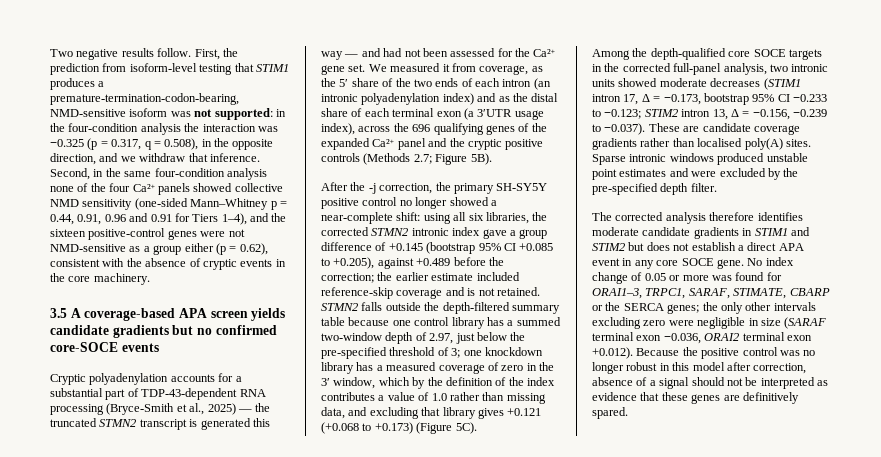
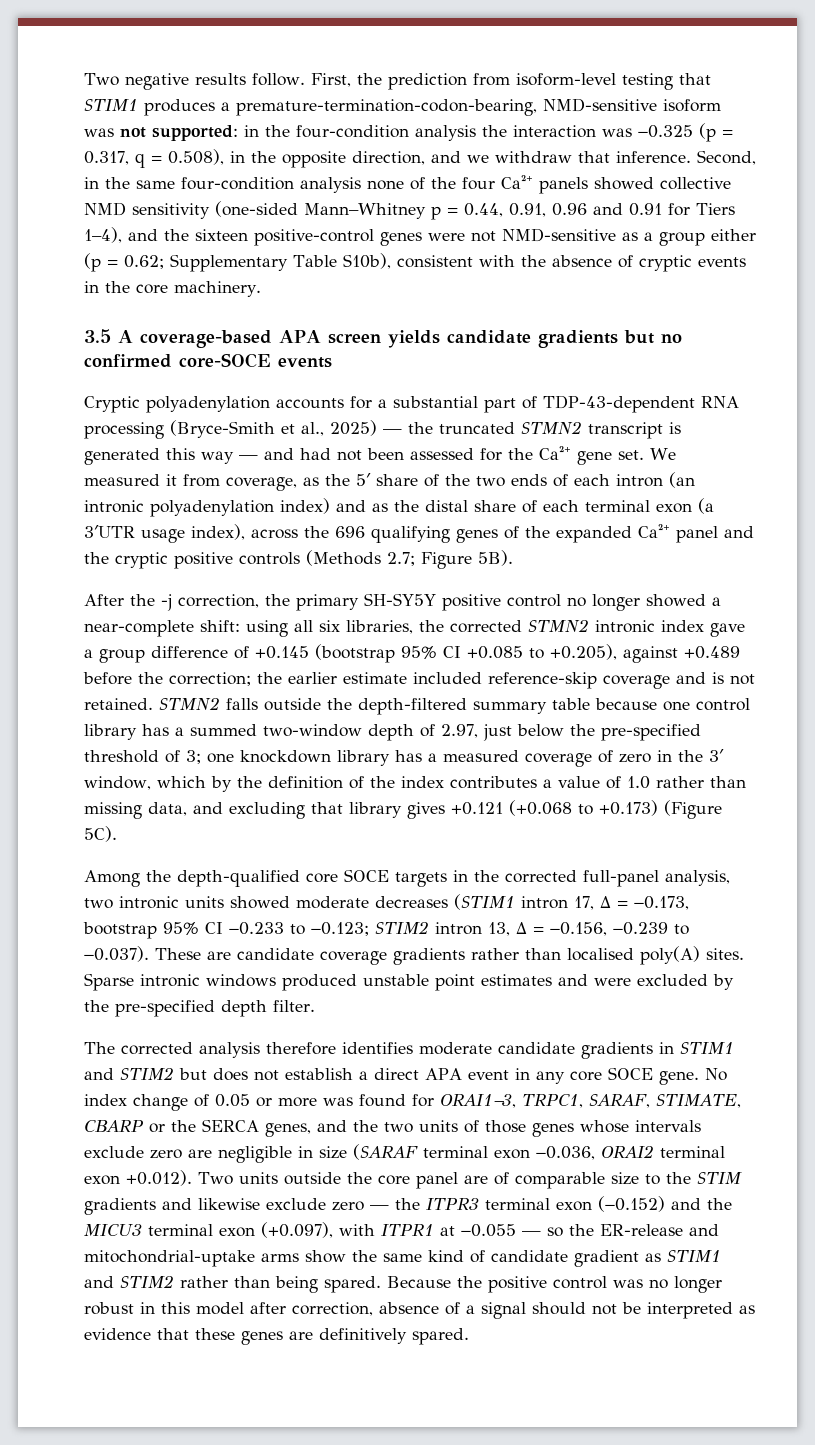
[239,243,268,255] 0.62), -> [124,253,391,272] 0.62; Supplementary Table S10b),
[667,302,816,314] [592,317,694,329] genes; the only other intervals excluding zero were -> [264,1120,701,1137] [84,1146,212,1159] genes, and the two units of those genes whose intervals exclude zero are
(633, 353) none -> [198,1172,742,1189] [84,1196,732,1215] [84,1222,719,1238] [84,1250,721,1267] [84,1275,381,1293] Two units outside the core panel are of comparable size to the STIM gradients and likewise exclude zero — the ITPR3 terminal exon (−0.152) and the MICU3 terminal exon (+0.097), with ITPR1 at −0.055 — so the ER-release and mitochondrial-uptake arms show the same kind of candidate gradient as STIM1 and STIM2 rather than being spared.

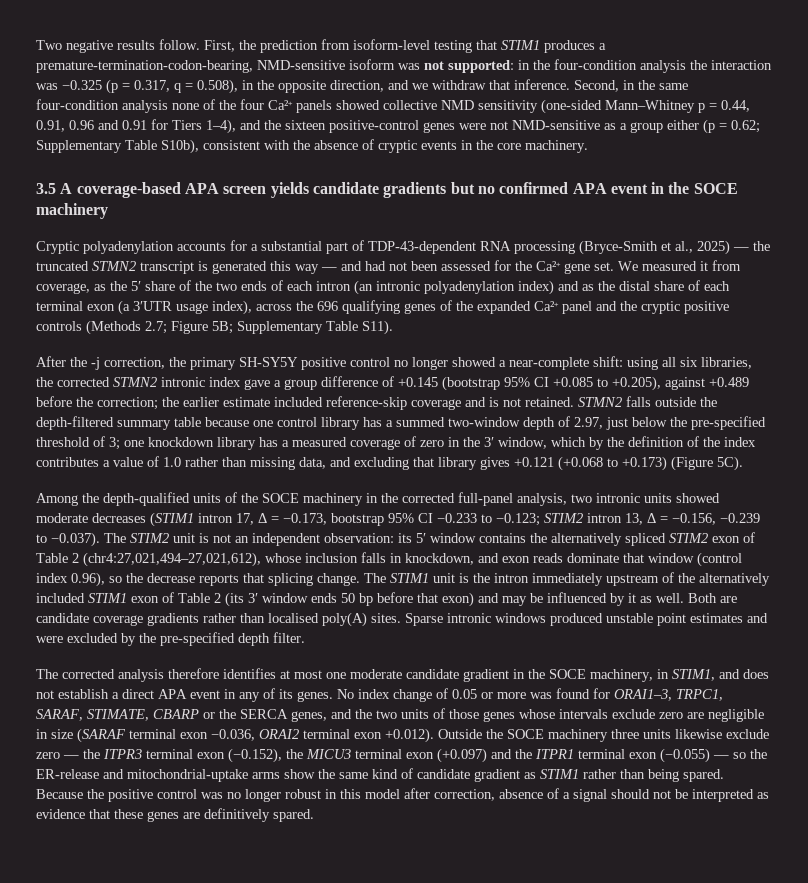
[179,353,332,368] core-SOCE events -> [572,182,738,194] [36,203,108,219] APA event in the SOCE machinery
[478,550,513,566] 5B). -> [212,320,393,335] 5B; Supplementary Table S11).
[306,869,447,887] core SOCE targets -> [193,492,363,506] units of the SOCE machinery
[155,948,201,960] These -> [104,532,755,546] [36,552,742,567] [36,572,770,587] [36,592,717,607] The STIM2 unit is not an independent observation: its 5′ window contains the alternatively spliced STIM2 exon of Table 2 (chr4:27,021,494–27,021,612), whose inclusion falls in knockdown, and exon reads dominate that window (control index 0.96), so the decrease reports that splicing change. The STIM1 unit is the intron immediately upstream of the alternatively included STIM1 exon of Table 2 (its 3′ window ends 50 bp before that exon) and may be influenced by it as well. Both
[419,1042,734,1059] [84,1067,207,1080] moderate candidate gradients in STIM1 and STIM2 but -> [280,669,740,682] at most one moderate candidate gradient in the SOCE machinery, in STIM1, and
[569,1067,699,1085] core SOCE gene. -> [263,688,333,702] of its genes.
[198,1172,742,1189] [84,1198,192,1215] Two units outside the core panel are of comparable size to the STIM gradients and -> [438,729,671,742] Outside the SOCE machinery three units
[598,1196,701,1212] (−0.152) and -> [228,748,282,763] (−0.152),
[261,1222,516,1238] (+0.097), with ITPR1 at −0.055 -> [437,748,710,763] (+0.097) and the ITPR1 terminal exon (−0.055)
[84,1275,174,1288] and STIM2 -> (579, 774) none

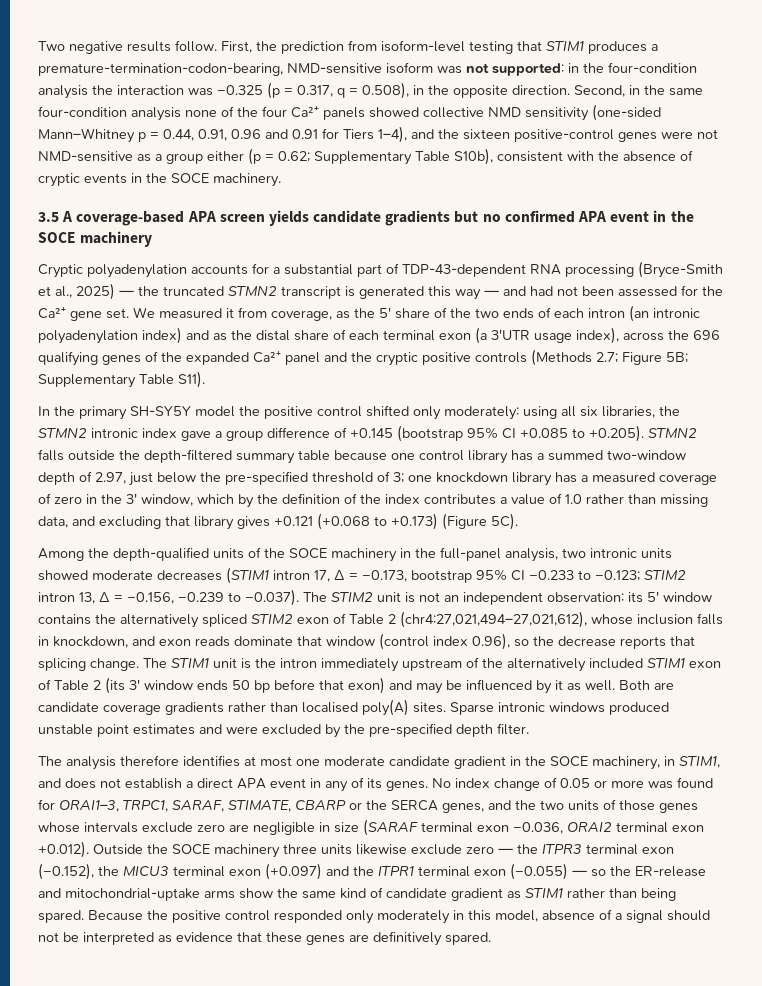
[330,79,570,92] direction, and we withdraw that inference. -> [512,85,570,95] direction.
[497,143,521,150] core -> [171,173,209,184] SOCE
[36,356,623,370] After the -j correction, the primary SH-SY5Y positive control no longer showed a near-complete shift: -> [38,405,519,420] In the primary SH-SY5Y model the positive control shifted only moderately:
[57,377,110,387] corrected -> (680, 411) none
[612,376,749,391] [36,396,574,410] +0.205), against +0.489 before the correction; the earlier estimate included reference-skip coverage and is not retained. -> [589,425,644,442] +0.205).
[402,493,455,503] corrected -> (436, 553) none
[62,669,115,679] corrected -> (62, 761) none
[201,788,495,802] was no longer robust in this model after correction, -> [274,910,538,924] responded only moderately in this model,

